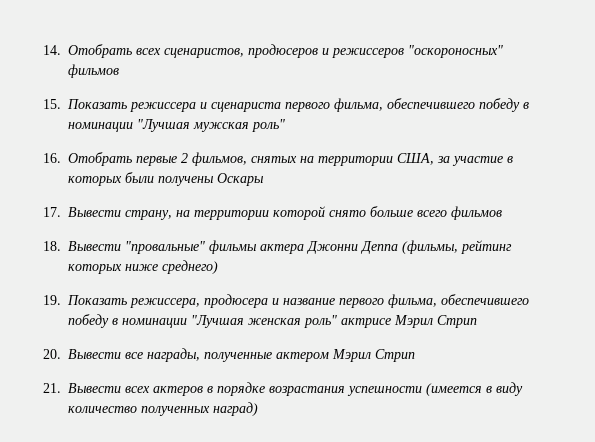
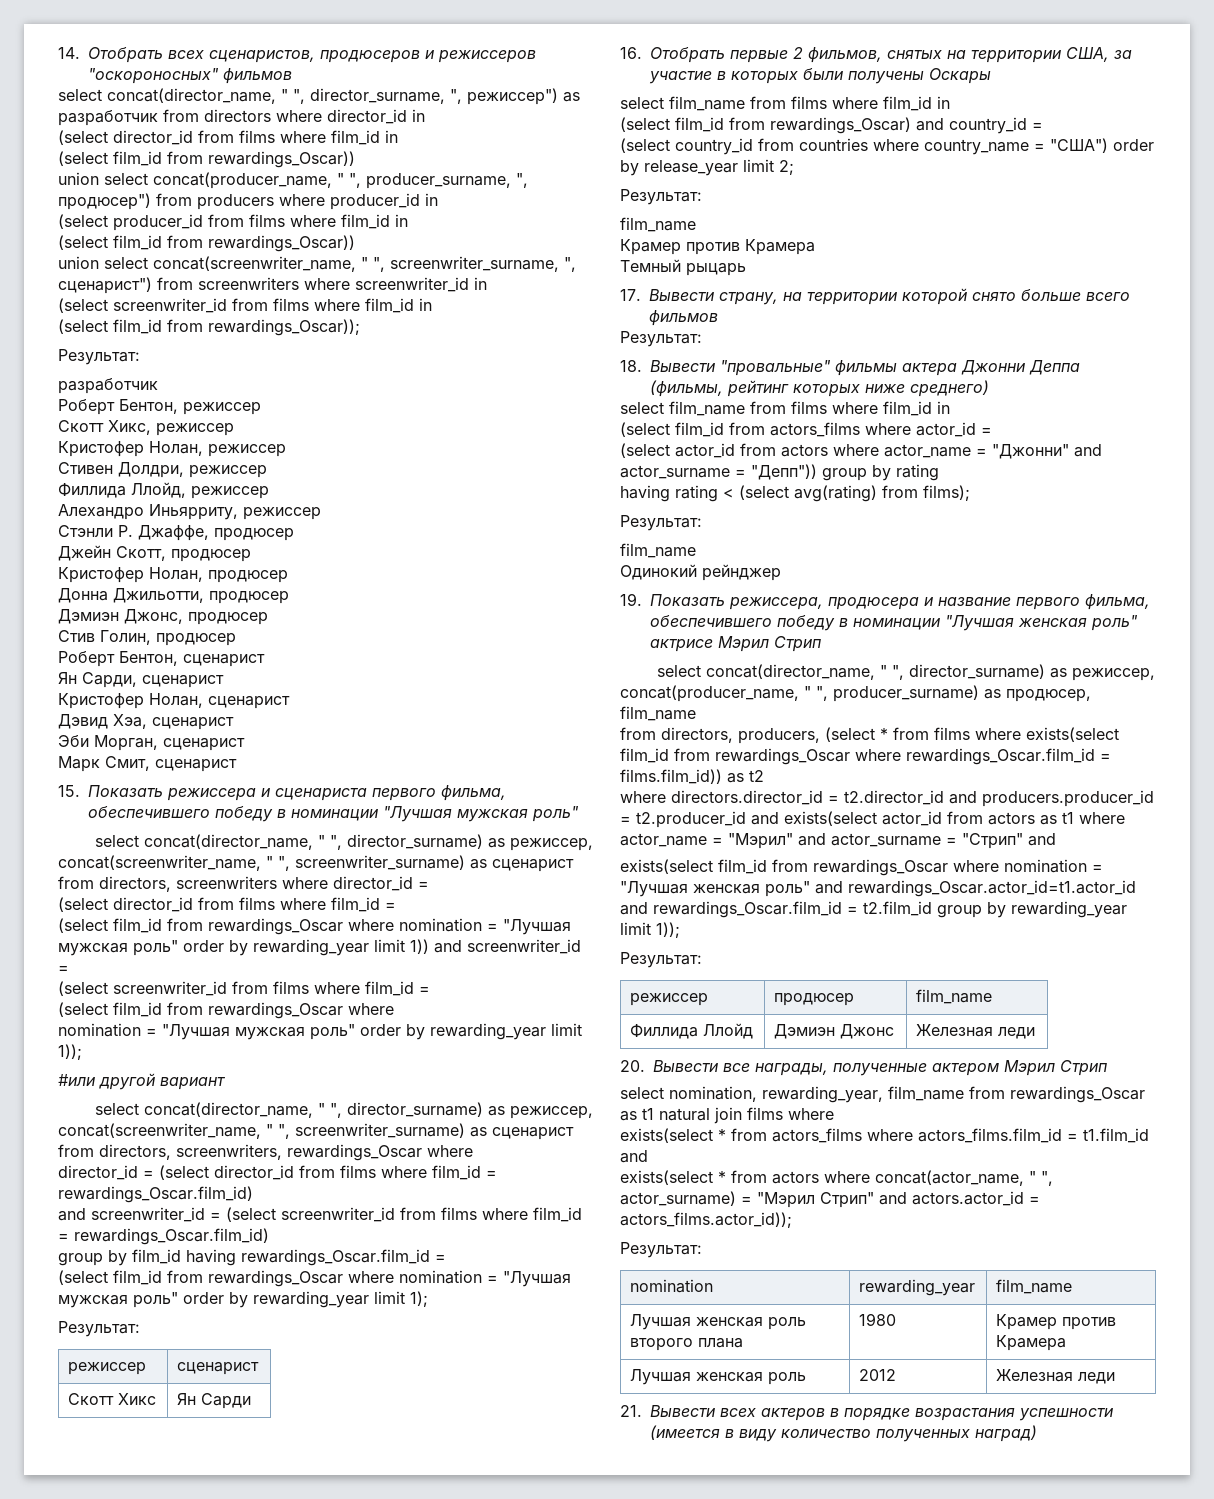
(119, 71) none -> [58,88,580,105] [58,109,425,126] [58,130,398,145] [58,151,355,168] [58,172,528,189] [58,193,438,210] [58,214,408,231] [58,235,355,252] [58,256,576,272] [58,277,487,294] [58,298,432,313] [58,319,360,336] [58,349,140,365] [58,378,158,394] [58,399,261,415] [58,420,234,436] [58,441,286,457] [58,462,267,478] [58,482,269,499] [58,504,321,520] [58,525,294,541] [58,545,251,562] [58,567,288,583] [58,588,289,604] [58,609,268,625] [58,630,236,646] [58,651,265,667] [58,672,224,688] [58,693,290,709] [58,714,234,730] [58,735,245,751] [58,756,237,772] // select concat(director_name, " ", director_surname, ", режиссер") as разработчик from directors where director_id in // (select director_id from films where film_id in // (select film_id from rewardings_Oscar)) // union select concat(producer_name, " ", producer_surname, ", продюсер") from producers where producer_id in // (select producer_id from films where film_id in // (select film_id from rewardings_Oscar)) // union select concat(screenwriter_name, " ", screenwriter_surname, ", сценарист") from screenwriters where screenwriter_id in // (select screenwriter_id from films where film_id in // (select film_id from rewardings_Oscar)); // Результат: // разработчик // Роберт Бентон, режиссер // Скотт Хикс, режиссер // Кристофер Нолан, режиссер // Стивен Долдри, режиссер // Филлида Ллойд, режиссер // Алехандро Иньярриту, режиссер // Стэнли Р. Джаффе, продюсер // Джейн Скотт, продюсер // Кристофер Нолан, продюсер // Донна Джильотти, продюсер // Дэмиэн Джонс, продюсер // Стив Голин, продюсер // Роберт Бентон, сценарист // Ян Сарди, сценарист // Кристофер Нолан, сценарист // Дэвид Хэа, сценарист // Эби Морган, сценарист // Марк Смит, сценарист
(285, 125) none -> [95,834,594,851] [58,855,574,872] [58,876,429,892] [58,897,396,912] [58,918,571,935] [58,939,581,956] [58,966,69,973] [58,981,430,996] [58,1002,394,1019] [58,1023,582,1040] [58,1044,82,1060] [58,1073,226,1090] [95,1102,594,1119] [58,1123,574,1140] [58,1144,473,1161] [58,1165,497,1180] [58,1186,253,1203] [58,1207,582,1222] [58,1228,269,1245] [58,1249,446,1266] [58,1270,571,1287] [58,1291,428,1308] [58,1321,140,1337] [68,1362,147,1375] [177,1362,260,1375] [68,1393,157,1405] [177,1393,252,1409] // select concat(director_name, " ", director_surname) as режиссер, concat(screenwriter_name, " ", screenwriter_surname) as сценарист from directors, screenwriters where director_id = // (select director_id from films where film_id = // (select film_id from rewardings_Oscar where nomination = "Лучшая мужская роль" order by rewarding_year limit 1)) and screenwriter_id = // (select screenwriter_id from films where film_id = // (select film_id from rewardings_Oscar where // nomination = "Лучшая мужская роль" order by rewarding_year limit 1)); // #или другой вариант // select concat(director_name, " ", director_surname) as режиссер, concat(screenwriter_name, " ", screenwriter_surname) as сценарист from directors, screenwriters, rewardings_Oscar where // director_id = (select director_id from films where film_id = rewardings_Oscar.film_id) // and screenwriter_id = (select screenwriter_id from films where film_id = rewardings_Oscar.film_id) // group by film_id having rewardings_Oscar.film_id = // (select film_id from rewardings_Oscar where nomination = "Лучшая мужская роль" order by rewarding_year limit 1); // Результат: // режиссер | сценарист // Скотт Хикс | Ян Сарди
(263, 179) none -> [620,96,950,111] [620,117,1043,134] [620,138,1154,155] [620,159,794,176] [620,189,702,205] [620,217,696,232] [620,239,815,255] [620,259,746,276] // select film_name from films where film_id in // (select film_id from rewardings_Oscar) and country_id = // (select country_id from countries where country_name = "США") order by release_year limit 2; // Результат: // film_name // Крамер против Крамера // Темный рыцарь
(502, 213) none -> [620,331,702,347] // Результат:
(218, 267) none -> [620,401,950,416] [620,422,992,437] [620,443,1102,459] [620,464,939,481] [620,485,970,502] [620,515,702,531] [620,543,696,558] [620,564,781,581] // select film_name from films where film_id in // (select film_id from actors_films where actor_id = // (select actor_id from actors where actor_name = "Джонни" and actor_surname = "Депп")) group by rating // having rating < (select avg(rating) from films); // Результат: // film_name // Одинокий рейнджер
(477, 321) none -> [657,664,1156,681] [620,685,1091,702] [620,706,696,721] [620,727,1119,744] [620,748,1111,765] [620,769,764,784] [620,790,1154,807] [620,811,1125,828] [620,833,1056,849] [620,859,1103,876] [620,880,1136,897] [620,901,1127,918] [620,922,680,938] [620,952,702,968] [630,993,709,1006] [774,993,855,1006] [916,989,993,1004] [630,1023,754,1039] [774,1024,895,1039] [916,1024,1036,1039] // select concat(director_name, " ", director_surname) as режиссер, concat(producer_name, " ", producer_surname) as продюсер, film_name // from directors, producers, (select * from films where exists(select film_id from rewardings_Oscar where rewardings_Oscar.film_id = films.film_id)) as t2 // where directors.director_id = t2.director_id and producers.producer_id = t2.producer_id and exists(select actor_id from actors as t1 where actor_name = "Мэрил" and actor_surname = "Стрип" and // exists(select film_id from rewardings_Oscar where nomination = "Лучшая женская роль" and rewardings_Oscar.actor_id=t1.actor_id and rewardings_Oscar.film_id = t2.film_id group by rewarding_year limit 1)); // Результат: // режиссер | продюсер | film_name // Филлида Ллойд | Дэмиэн Джонс | Железная леди
(415, 355) none -> [620,1086,1145,1103] [620,1107,834,1124] [620,1128,1149,1143] [620,1150,648,1163] [620,1170,1053,1186] [620,1191,1040,1208] [620,1212,792,1228] [620,1242,702,1258] [630,1279,714,1293] [859,1279,976,1296] [996,1279,1073,1294] [630,1314,807,1330] [630,1338,744,1351] [859,1313,897,1326] [996,1314,1117,1330] [996,1335,1067,1351] [630,1369,807,1385] [859,1369,897,1381] [996,1369,1116,1384] // select nomination, rewarding_year, film_name from rewardings_Oscar as t1 natural join films where // exists(select * from actors_films where actors_films.film_id = t1.film_id and // exists(select * from actors where concat(actor_name, " ", actor_surname) = "Мэрил Стрип" and actors.actor_id = actors_films.actor_id)); // Результат: // nomination | rewarding_year | film_name // Лучшая женская роль второго плана | 1980 | Крамер против Крамера // Лучшая женская роль | 2012 | Железная леди

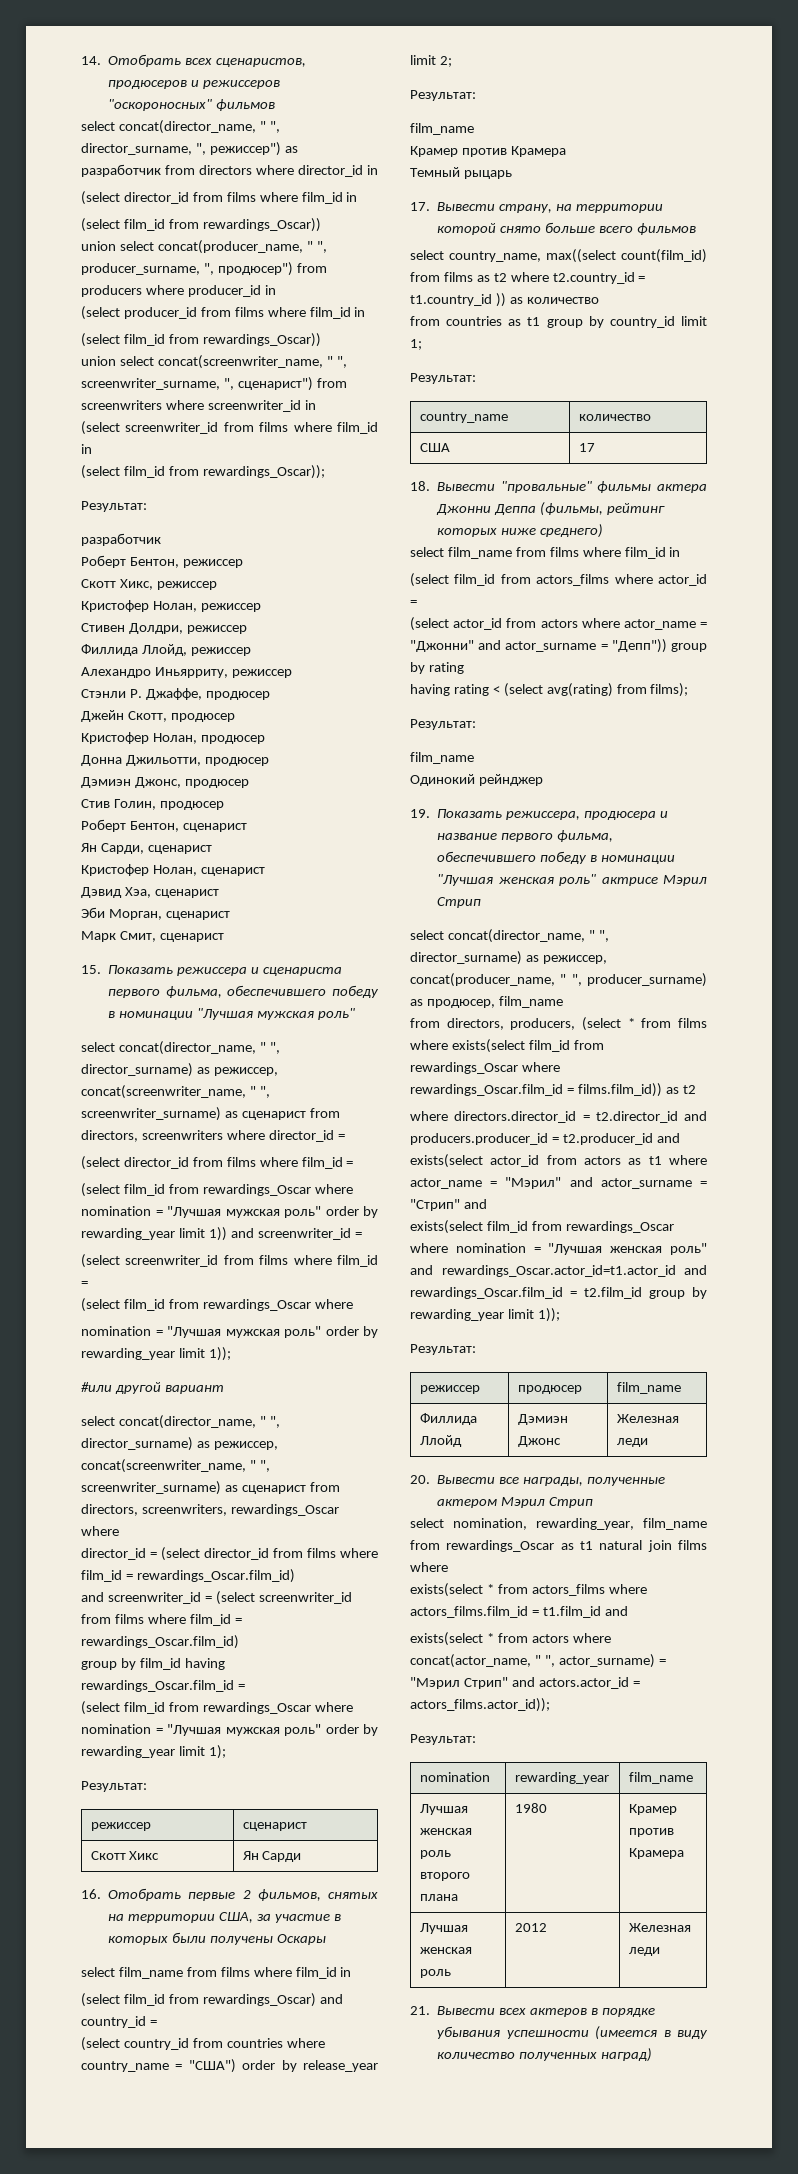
[620,331,702,347] Результат: -> [410,249,707,263] [410,272,646,284] [410,293,599,307] [410,316,707,328] [410,339,422,350] [410,373,476,384] [419,412,508,423] [578,414,651,421] [419,443,450,452] [578,443,595,452] select country_name, max((select count(film_id) from films as t2 where t2.country_id = t1.country_id )) as количество // from countries as t1 group by country_id limit 1; // Результат: // country_name | количество // США | 17
[915,1408,1015,1421] возрастания -> [437,2026,501,2039] убывания

